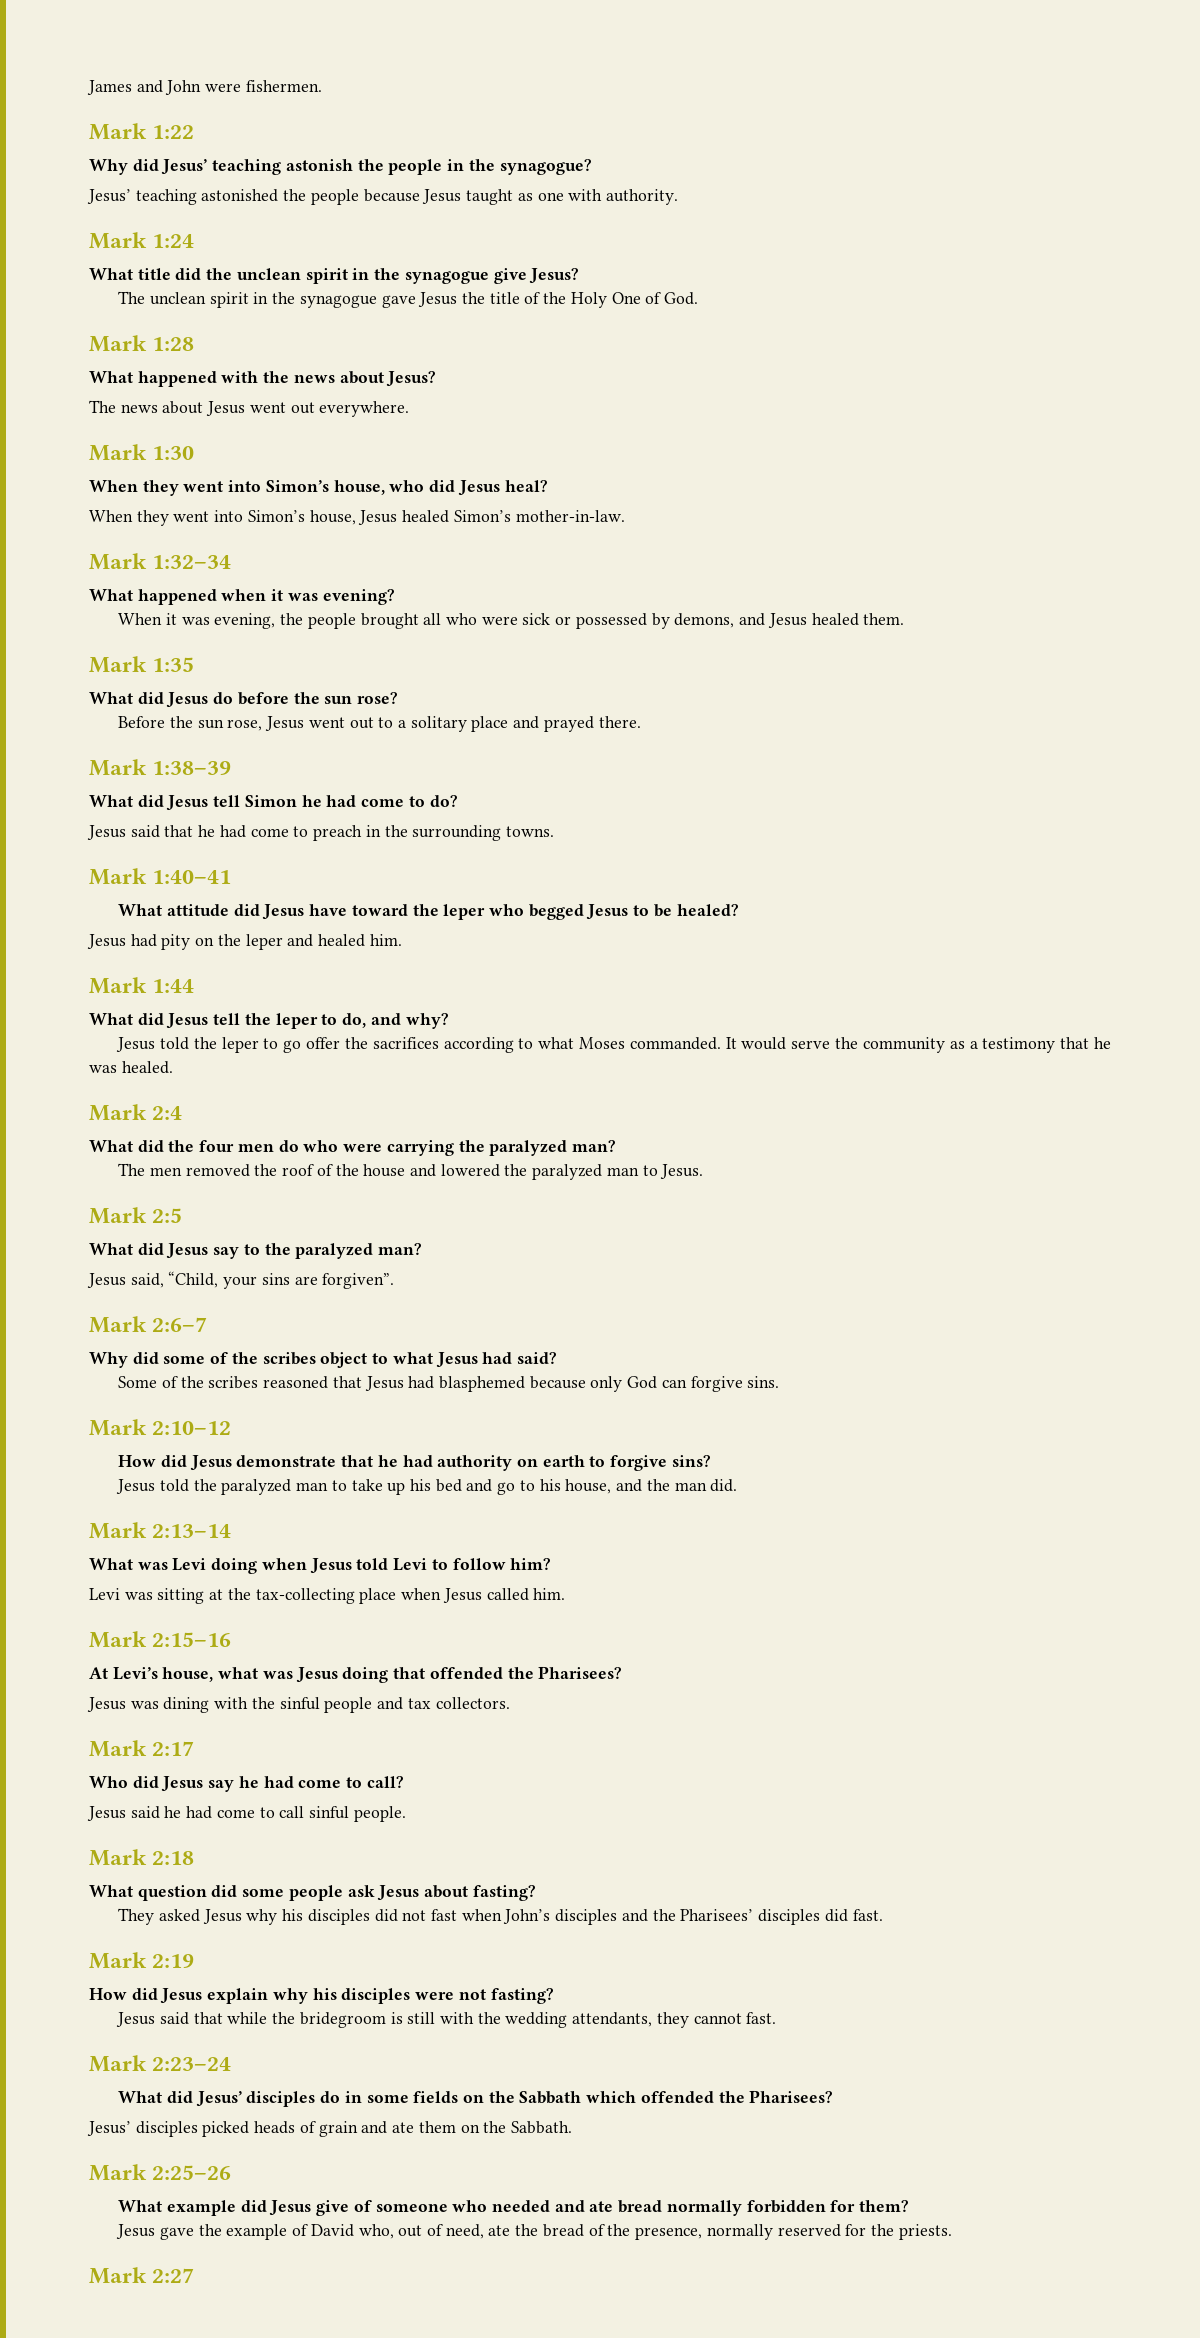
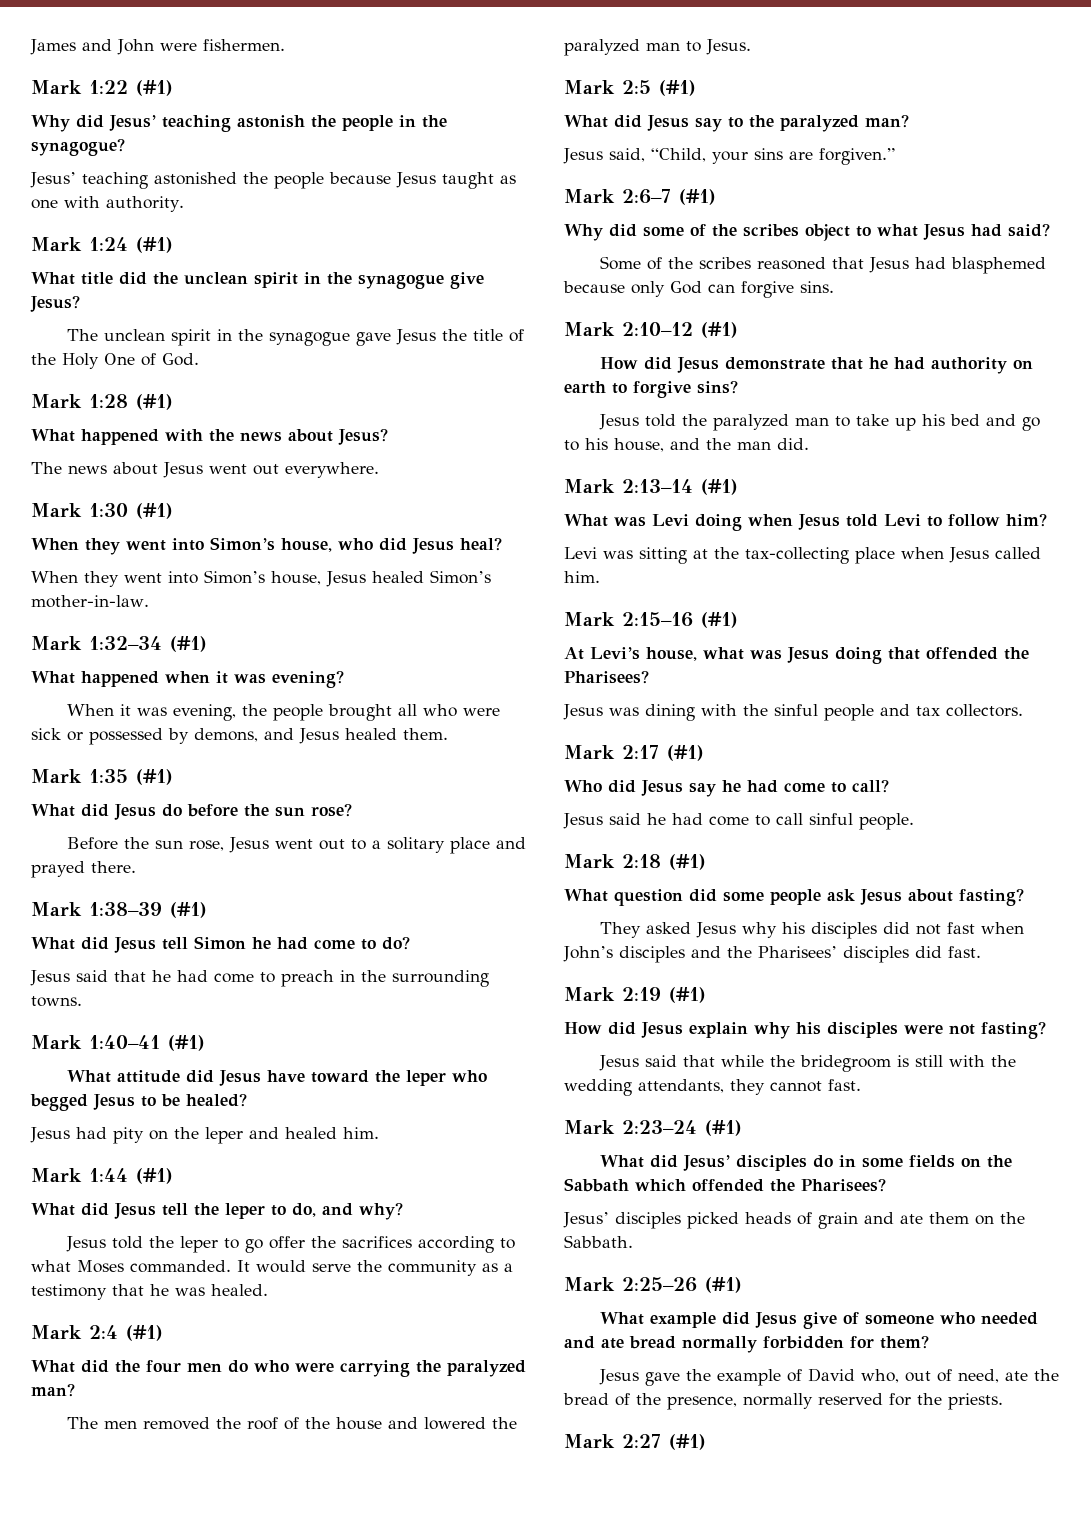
(195, 132) none -> [136,80,173,96] (#1)
(195, 241) none -> [136,237,173,253] (#1)
(195, 344) none -> [136,394,173,410] (#1)
(195, 453) none -> [136,503,173,519] (#1)
(232, 562) none -> [170,636,207,652] (#1)
(195, 664) none -> [136,769,173,785] (#1)
(232, 768) none -> [170,902,207,918] (#1)
(232, 877) none -> [168,1035,205,1051] (#1)
(195, 986) none -> [136,1168,173,1184] (#1)
(183, 1113) none -> [126,1325,163,1341] (#1)
(183, 1215) none -> [659,80,696,96] (#1)
[322,1273,395,1289] forgiven”. -> [819,148,895,165] forgiven.”
(208, 1324) none -> [679,189,716,205] (#1)
(232, 1428) none -> [701,322,738,338] (#1)
(232, 1531) none -> [701,479,738,495] (#1)
(232, 1639) none -> [701,612,738,628] (#1)
(195, 1748) none -> [667,745,704,761] (#1)
(195, 1858) none -> [669,854,706,870] (#1)
(195, 1961) none -> [669,987,706,1003] (#1)
(232, 2064) none -> [705,1120,742,1136] (#1)
(232, 2172) none -> [705,1277,742,1293] (#1)
(195, 2275) none -> [669,1434,706,1450] (#1)

